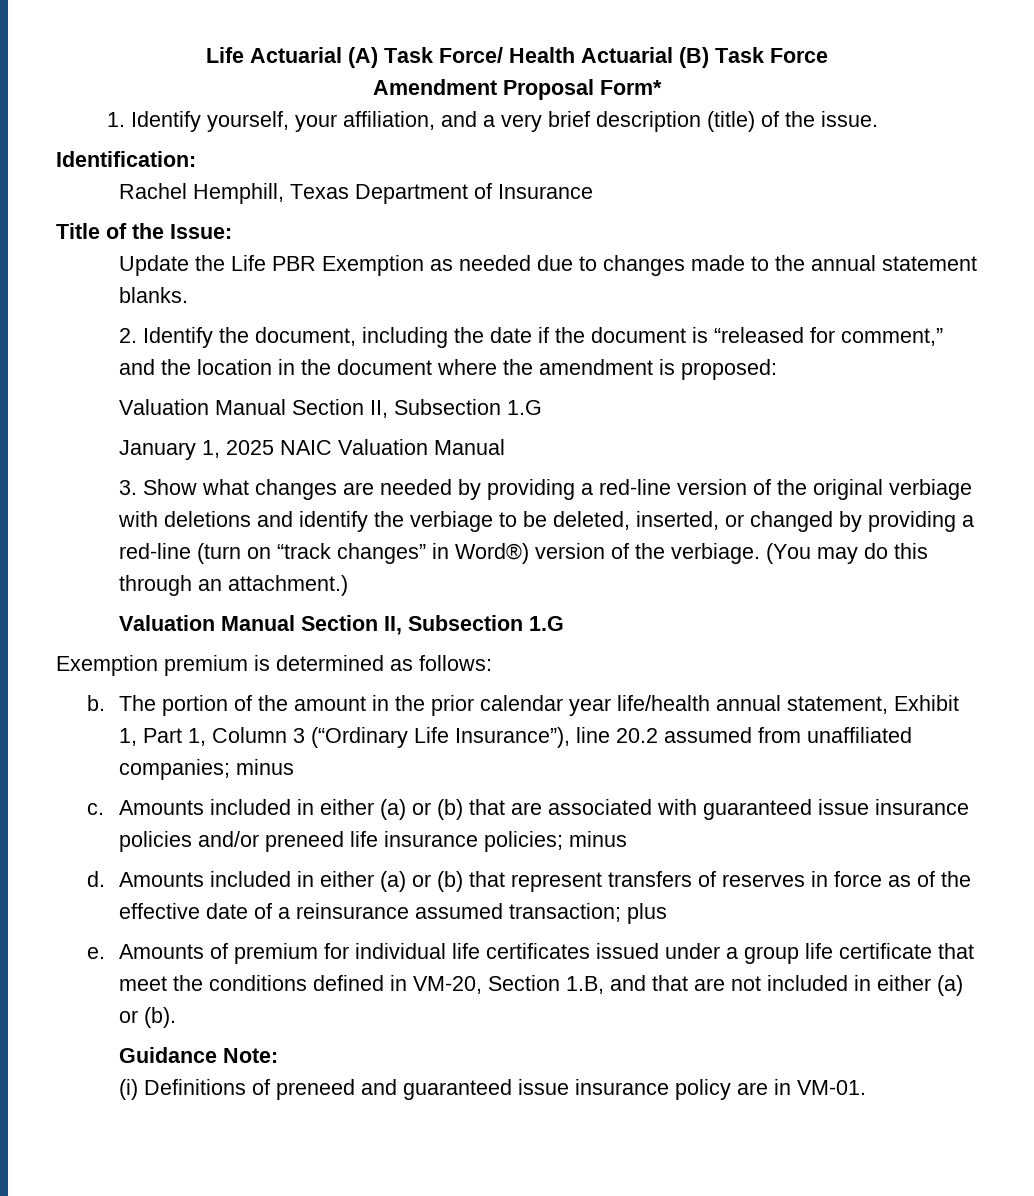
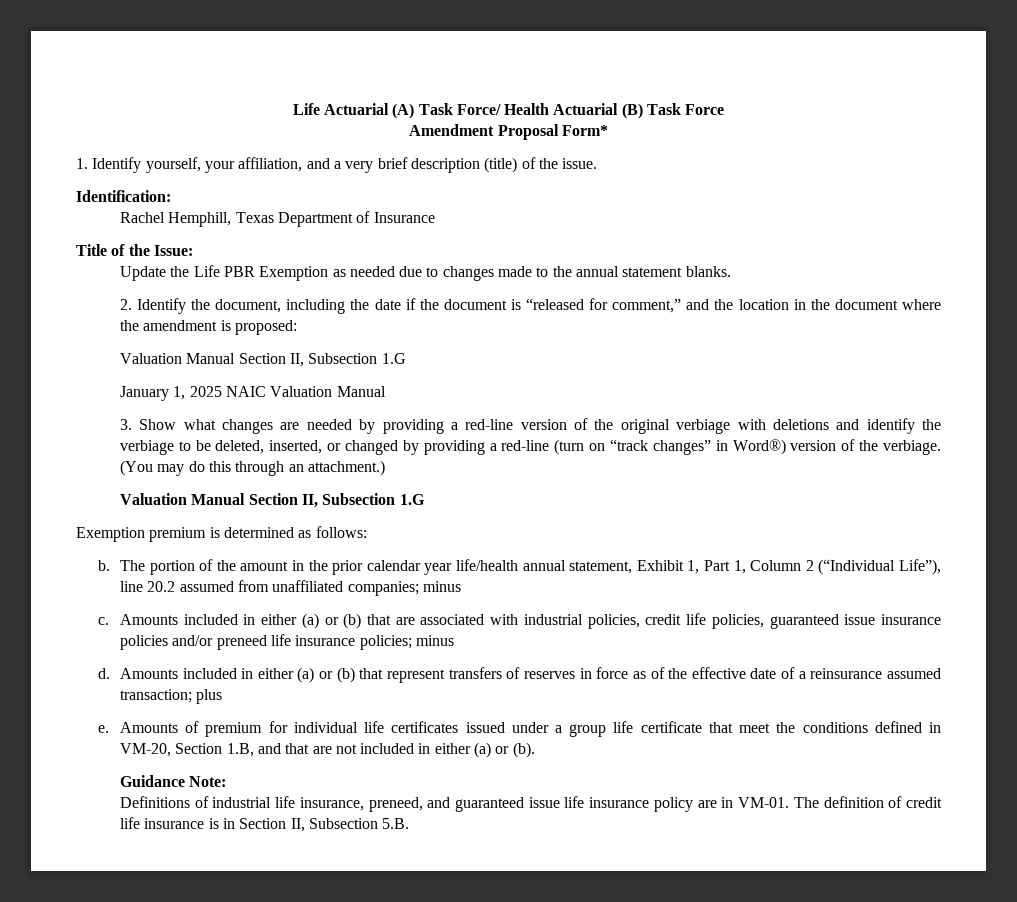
[292,727,570,748] 3 (“Ordinary Life Insurance”), -> [805,559,941,575] 2 (“Individual Life”),
(697, 807) none -> [523,613,764,629] industrial policies, credit life policies,
[118,1079,138,1100] (i) -> (227, 781) none
[275,1079,355,1100] preneed -> [212,796,423,812] industrial life insurance, preneed,
(569, 1087) none -> [564,796,585,808] life
(866, 1087) none -> [793,796,942,808] [119,817,410,832] The definition of credit life insurance is in Section II, Subsection 5.B.

